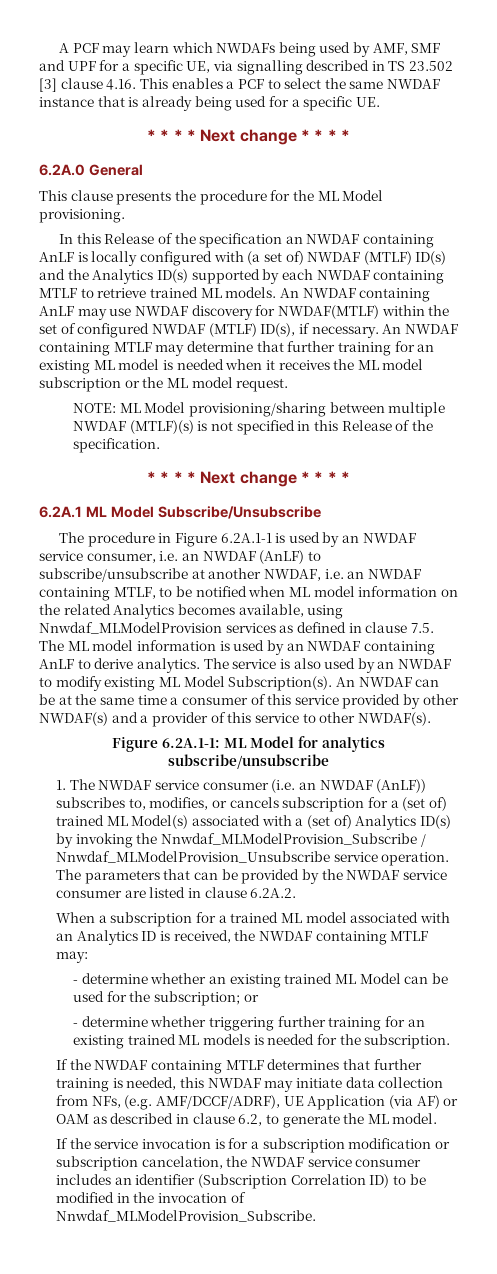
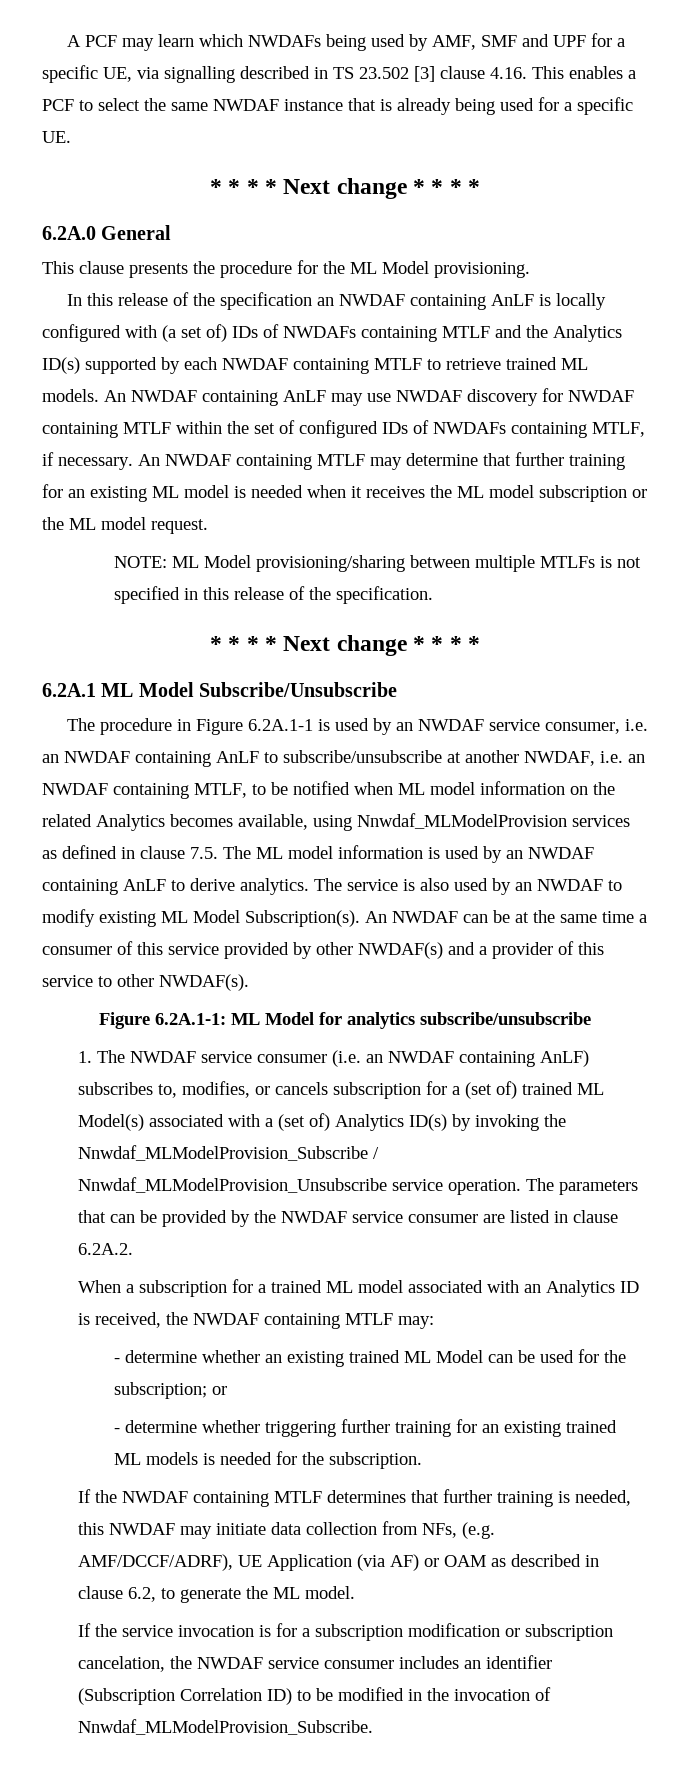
[104,233,155,244] Release -> [117,293,168,306] release
[307,251,447,265] NWDAF (MTLF) ID(s) -> [232,324,490,342] IDs of NWDAFs containing MTLF
[277,305,379,319] NWDAF(MTLF) -> [568,390,634,402] [42,422,171,438] NWDAF containing MTLF
[151,323,296,337] NWDAF (MTLF) ID(s), -> [382,420,645,438] IDs of NWDAFs containing MTLF,
[72,420,194,434] NWDAF (MTLF)(s) -> [540,556,596,568] MTLFs
[341,420,392,431] Release -> [234,587,285,600] release
[259,550,305,564] (AnLF) -> [135,751,259,767] containing AnLF
[376,779,427,793] (AnLF)) -> [459,1050,590,1067] containing AnLF)

